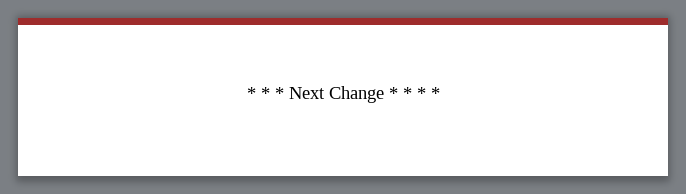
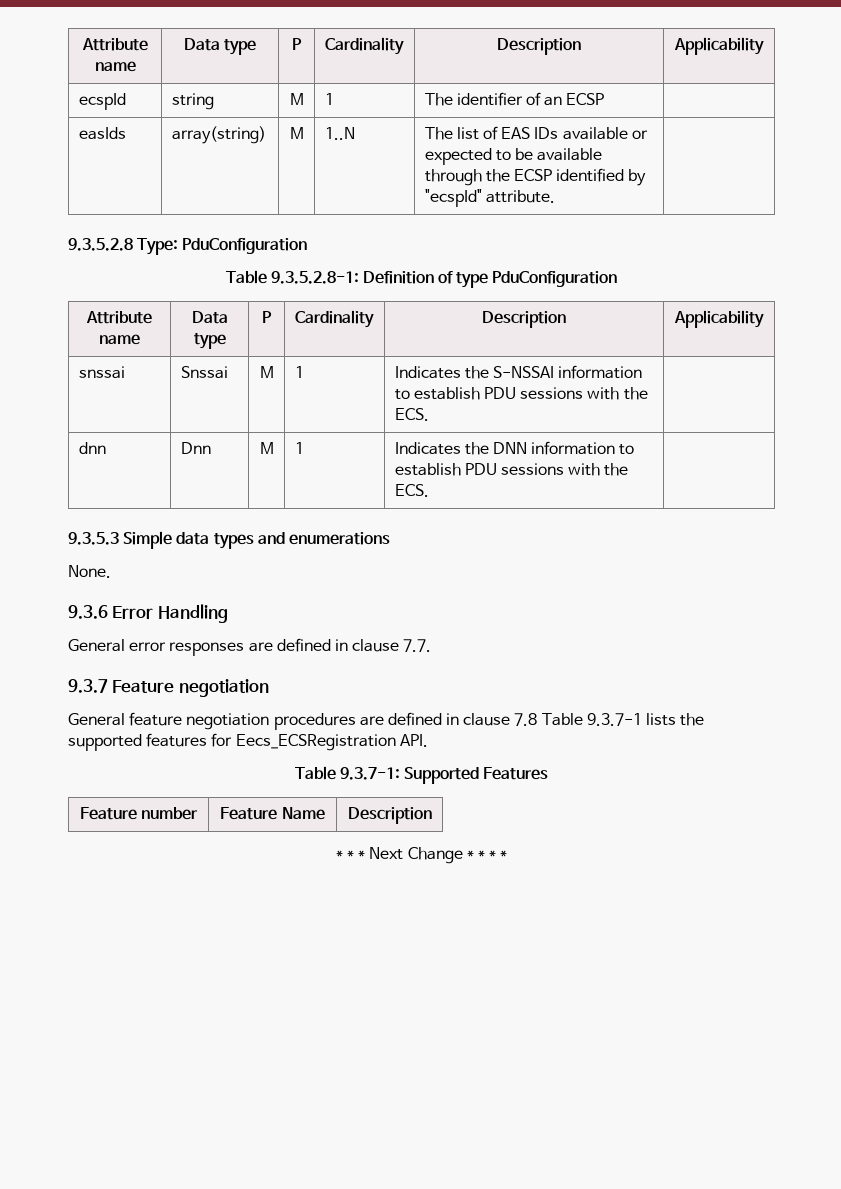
(246, 93) none -> [81,38,148,51] [94,61,136,72] [183,38,257,55] [292,38,302,50] [324,37,404,55] [497,38,581,55] [674,37,764,55] [78,93,126,110] [171,93,214,110] [289,93,304,105] [324,93,334,105] [424,92,605,106] [78,127,126,140] [171,126,266,144] [289,127,304,139] [324,127,355,140] [424,126,648,140] [424,148,603,165] [424,168,647,186] [424,189,555,207] [68,238,308,255] [225,270,618,288] [86,311,152,324] [99,334,140,345] [191,311,228,324] [193,333,226,349] [262,311,272,323] [294,310,374,328] [482,311,566,328] [674,310,764,328] [78,366,125,379] [180,366,228,379] [259,366,274,378] [294,366,304,378] [394,365,643,379] [394,387,648,400] [394,408,429,421] [78,442,106,454] [180,442,211,454] [259,442,274,454] [294,442,304,454] [394,441,635,455] [394,463,629,476] [394,484,429,497] [68,531,390,549] [68,565,111,578] [68,604,228,623] [68,638,432,656] [68,679,269,697] [68,712,705,730] [68,733,428,751] [294,766,549,784] [79,807,199,820] [220,807,325,820] [347,807,432,824] Attribute name | Data type | P | Cardinality | Description | Applicability // ecspId | string | M | 1 | The identifier of an ECSP | // easIds | array(string) | M | 1..N | The list of EAS IDs available or expected to be available through the ECSP identified by "ecspId" attribute. | // 9.3.5.2.8 Type: PduConfiguration // Table 9.3.5.2.8-1: Definition of type PduConfiguration // Attribute name | Data type | P | Cardinality | Description | Applicability // snssai | Snssai | M | 1 | Indicates the S-NSSAI information to establish PDU sessions with the ECS. | // dnn | Dnn | M | 1 | Indicates the DNN information to establish PDU sessions with the ECS. | // 9.3.5.3 Simple data types and enumerations // None. // 9.3.6 Error Handling // General error responses are defined in clause 7.7. // 9.3.7 Feature negotiation // General feature negotiation procedures are defined in clause 7.8 Table 9.3.7-1 lists the supported features for Eecs_ECSRegistration API. // Table 9.3.7-1: Supported Features // Feature number | Feature Name | Description //

